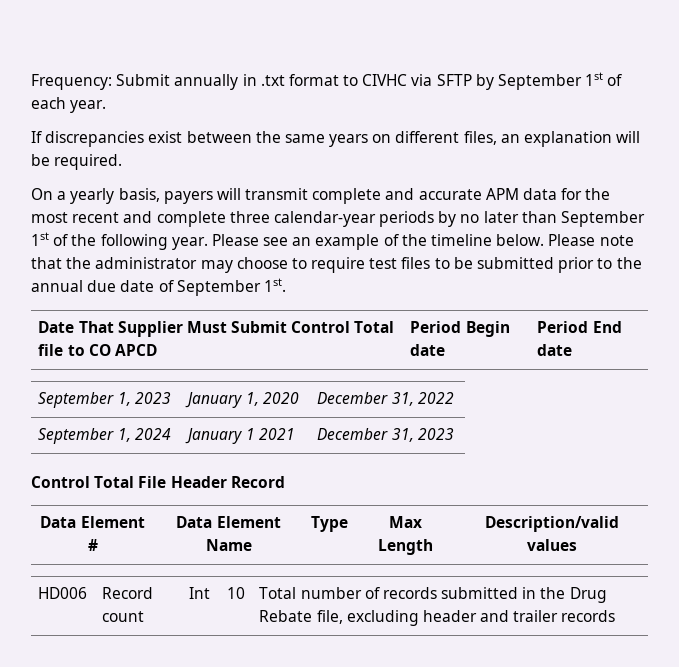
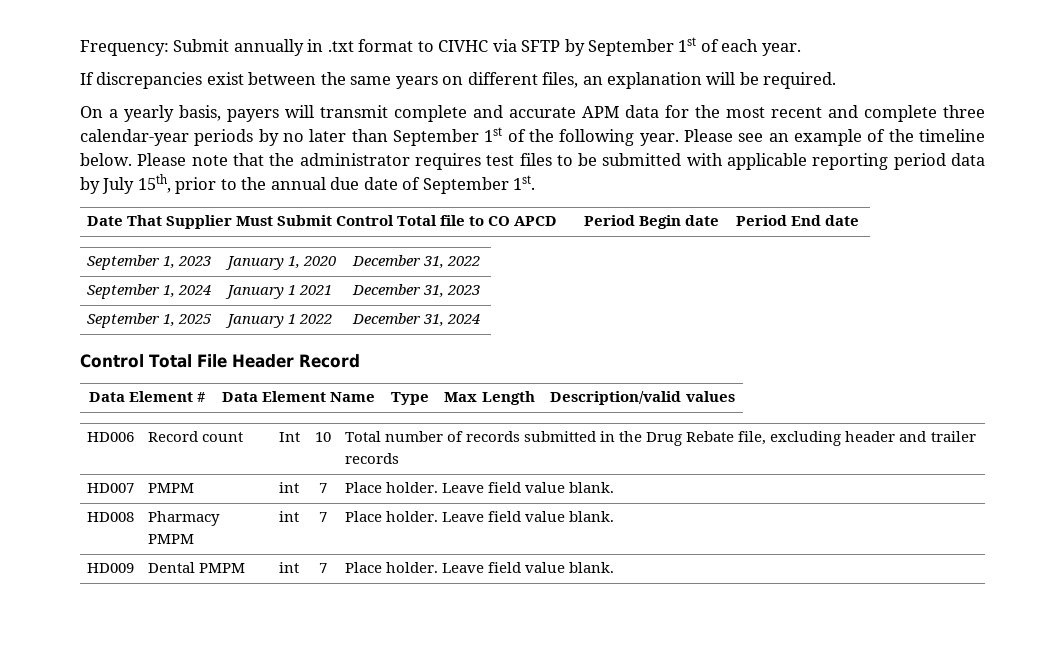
[200,257,366,273] may choose to require -> [414,153,481,170] requires
(555, 263) none -> [686,153,985,170] [80,174,171,194] with applicable reporting period data by July 15th,
(454, 434) none -> [86,313,211,328] [224,314,332,328] [351,313,480,327] // September 1, 2025 | January 1 2022 | December 31, 2024
(616, 616) none -> [86,483,134,493] [147,483,194,493] [278,482,299,493] [319,483,327,493] [344,482,615,493] [86,512,134,522] [147,511,220,526] [147,534,194,544] [278,511,299,522] [319,512,327,522] [344,511,615,522] [86,563,134,573] [147,562,245,573] [278,562,299,573] [319,563,327,573] [344,562,615,573] // HD007 | PMPM | int | 7 | Place holder. Leave field value blank. // HD008 | Pharmacy PMPM | int | 7 | Place holder. Leave field value blank. // HD009 | Dental PMPM | int | 7 | Place holder. Leave field value blank.

